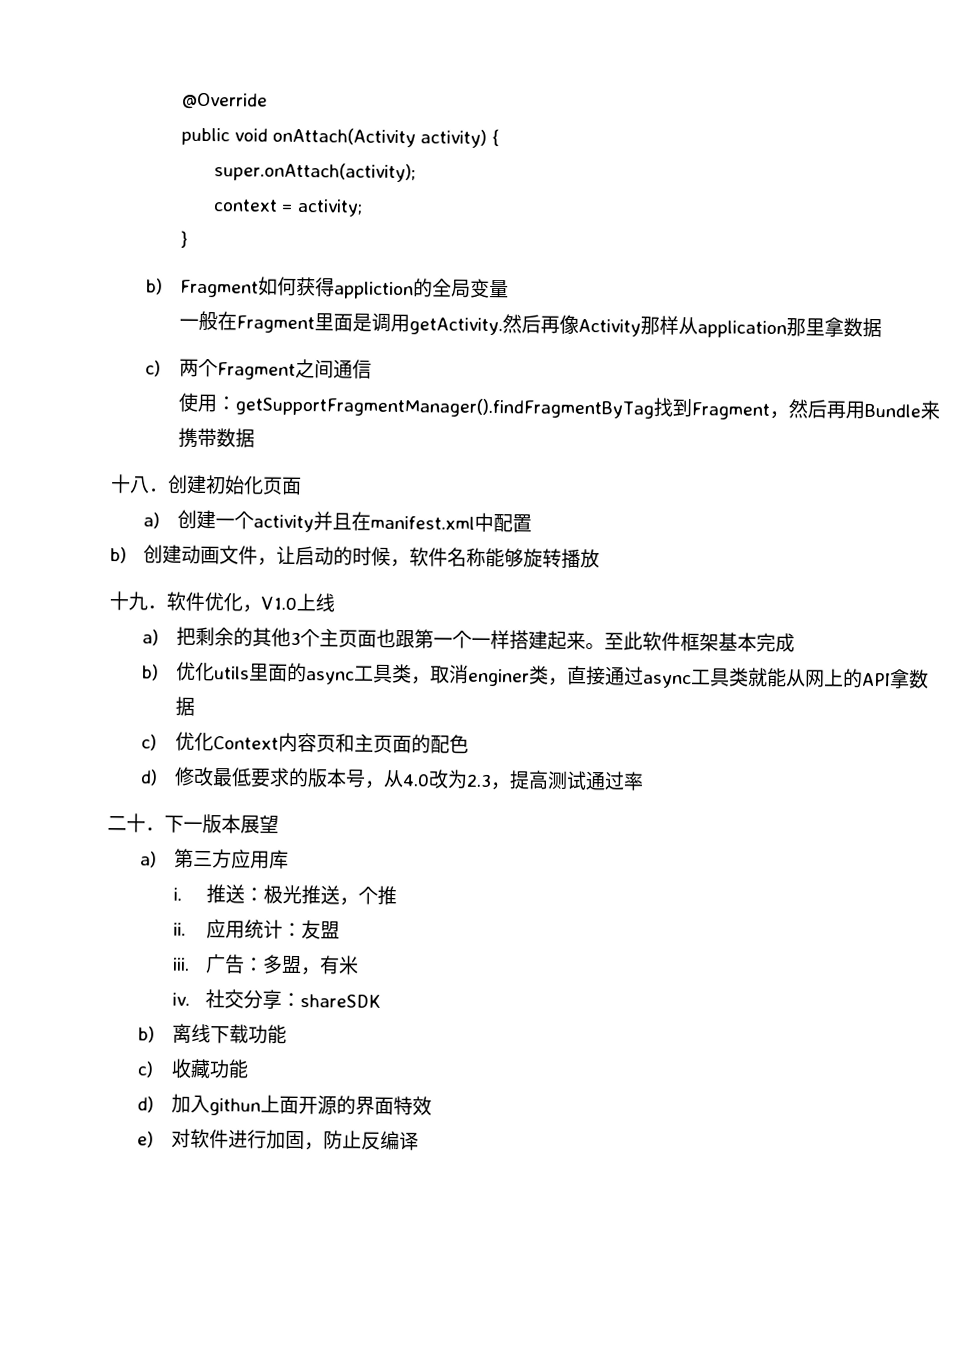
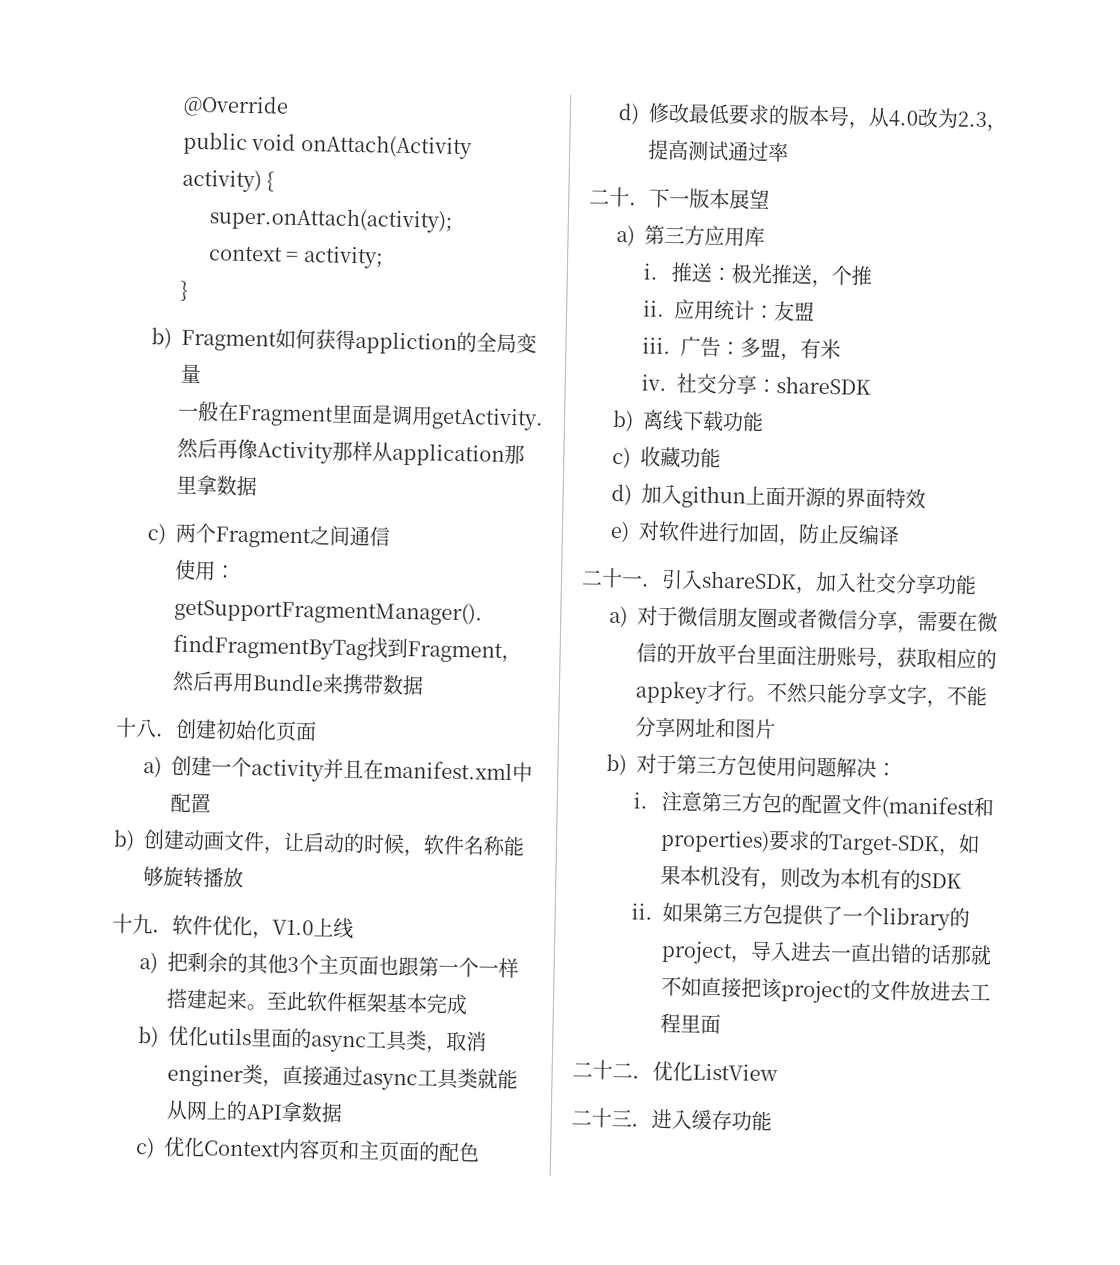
(419, 1141) none -> [581,567,977,595] [608,605,998,634] [635,642,997,671] [634,680,988,709] [634,716,776,740] [605,753,897,779] [632,790,994,819] [659,828,980,857] [659,864,962,891] [630,901,970,931] [660,940,992,966] [660,975,991,1004] [659,1012,721,1035] [572,1059,778,1082] [571,1107,772,1132] // 二十一．引入shareSDK，加入社交分享功能 // a)对于微信朋友圈或者微信分享，需要在微信的开放平台里面注册账号，获取相应的appkey才行。不然只能分享文字，不能分享网址和图片 // b)对于第三方包使用问题解决： // i.注意第三方包的配置文件(manifest和properties)要求的Target-SDK，如果本机没有，则改为本机有的SDK // ii.如果第三方包提供了一个library的project，导入进去一直出错的话那就不如直接把该project的文件放进去工程里面 // 二十二．优化ListView // 二十三．进入缓存功能

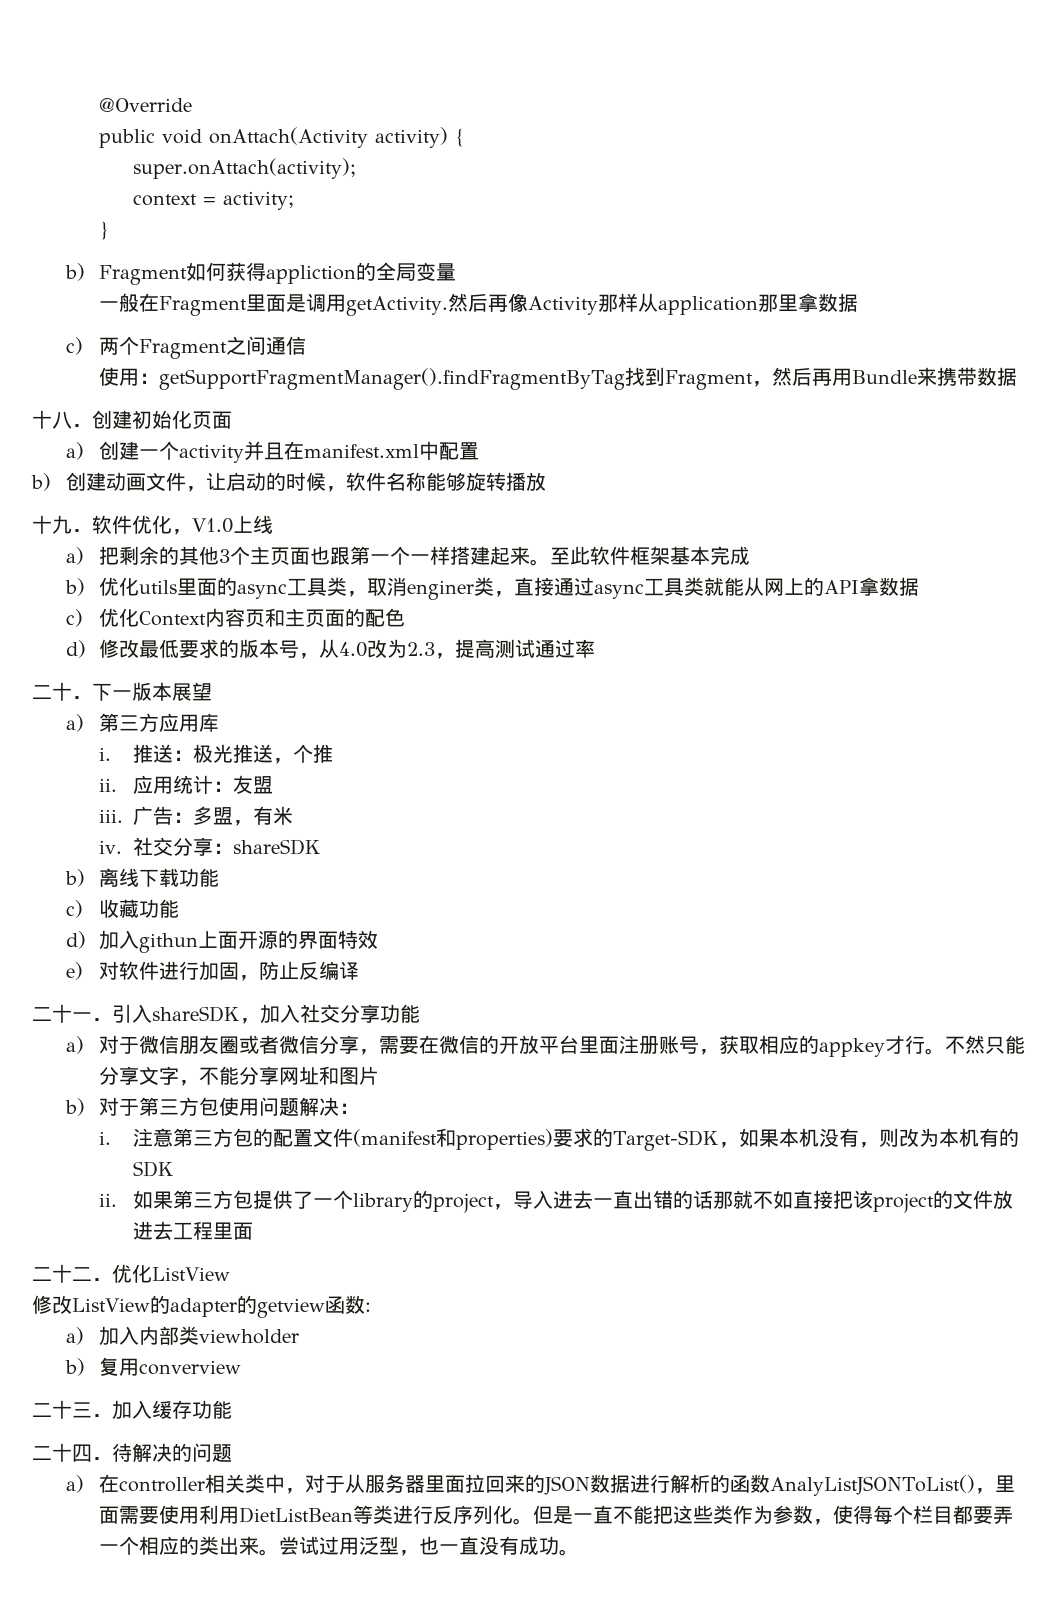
(778, 1072) none -> [32,1295,371,1318] [65,1326,300,1346] [64,1357,242,1376] // 修改ListView的adapter的getview函数: // a)加入内部类viewholder // b)复用converview
[651,1108,672,1130] 进 -> [112,1400,132,1420] 加
(772, 1121) none -> [32,1443,232,1462] [65,1474,1016,1496] [99,1505,1014,1525] [99,1536,580,1556] // 二十四．待解决的问题 // a)在controller相关类中，对于从服务器里面拉回来的JSON数据进行解析的函数AnalyListJSONToList()，里面需要使用利用DietListBean等类进行反序列化。但是一直不能把这些类作为参数，使得每个栏目都要弄一个相应的类出来。尝试过用泛型，也一直没有成功。

